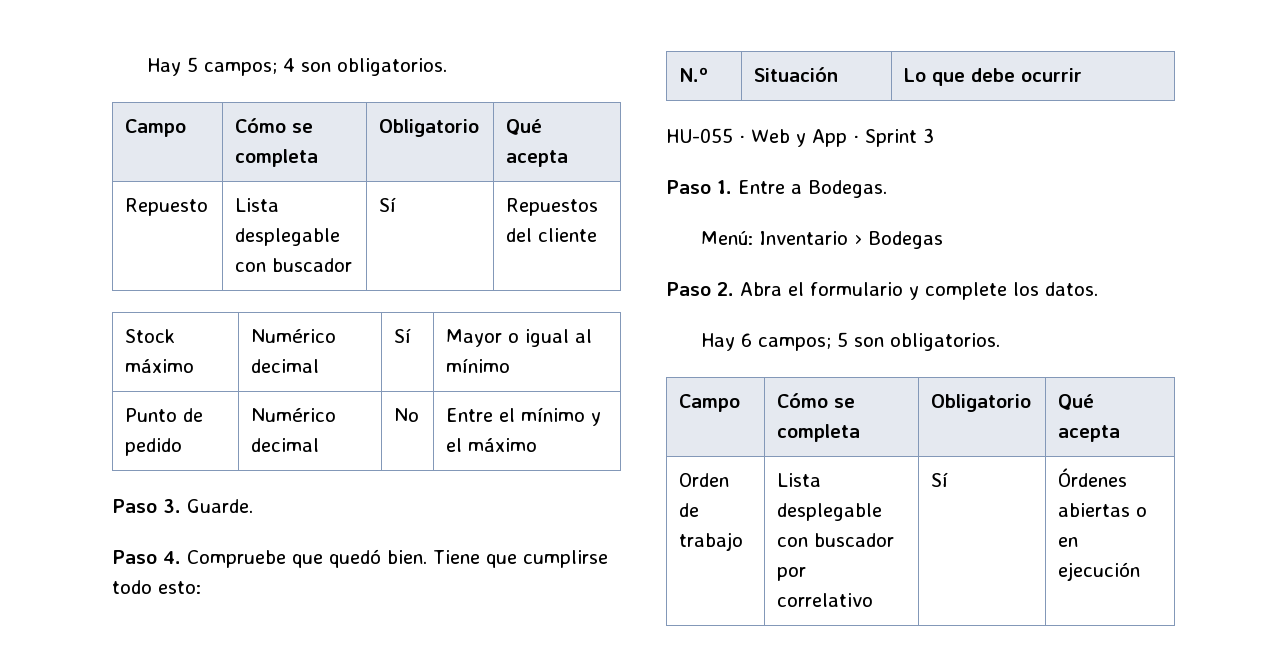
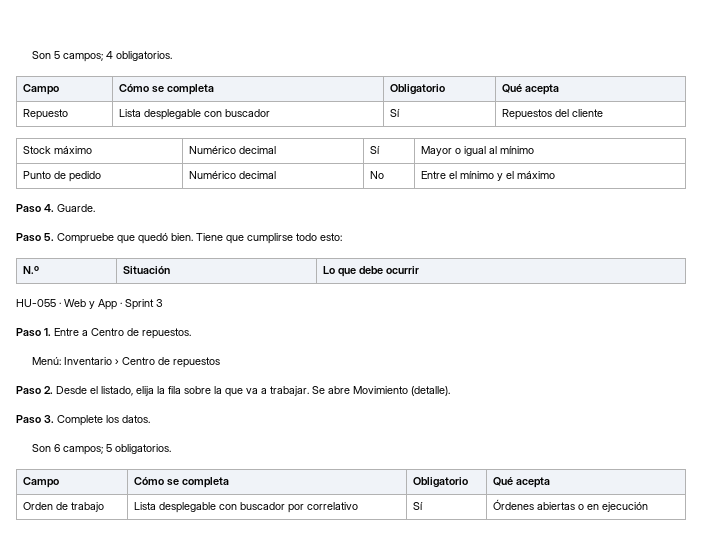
[146,58,181,76] Hay -> [31,51,51,59] Son
[300,62,331,72] son -> (113, 55) none
[163,499,181,513] 3. -> [44,204,54,212] 4.
[163,551,181,564] 4. -> [44,233,54,241] 5.
[808,180,887,198] Bodegas. -> [91,328,191,339] Centro de repuestos.
[867,231,943,249] Bodegas -> [121,357,220,368] Centro de repuestos
[740,282,1007,300] Abra el formulario y complete -> [56,386,450,397] [16,415,103,426] Desde el listado, elija la fila sobre la que va a trabajar. Se abre Movimiento (detalle). // Paso 3. Complete
[700,333,735,351] Hay -> [31,444,51,452] Son
[853,337,884,347] son -> (112, 448) none

